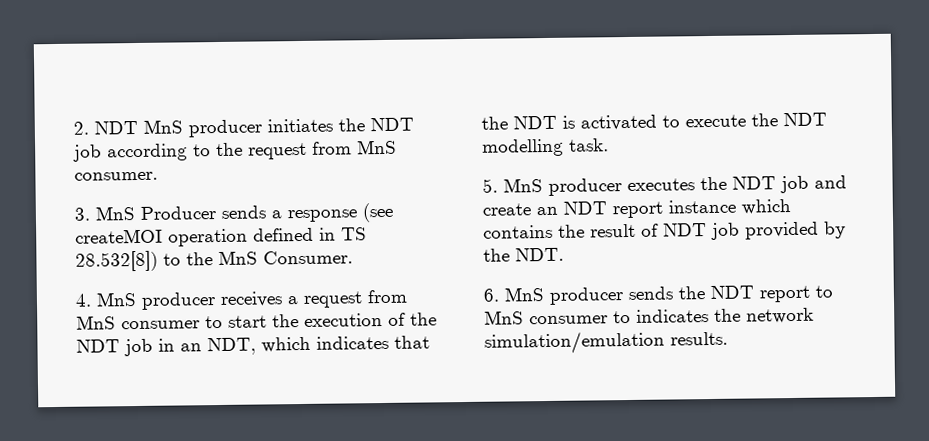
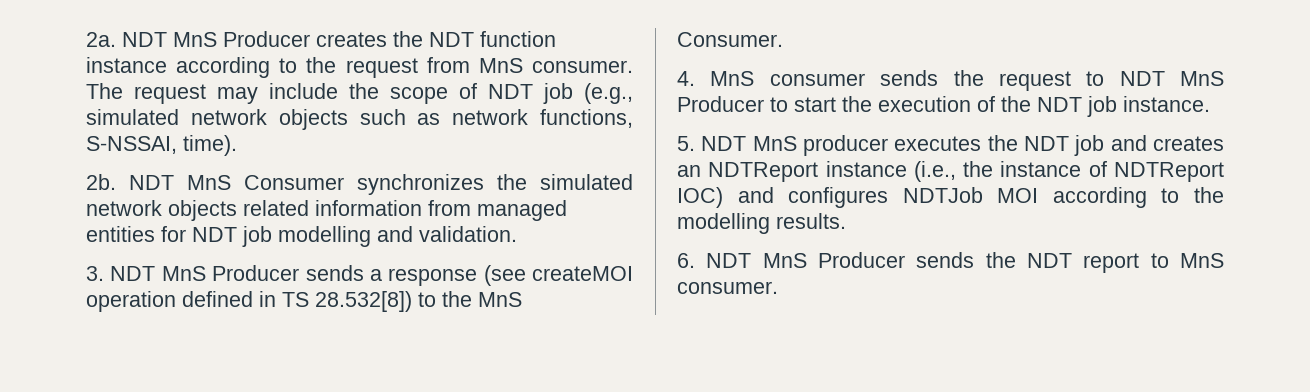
[73,117,414,138] [73,144,102,162] 2. NDT MnS producer initiates the NDT job -> [86,31,556,47] [86,57,167,73] 2a. NDT MnS Producer creates the NDT function instance
(158, 176) none -> [86,83,633,104] [86,109,633,130] [86,135,237,156] [86,174,633,195] [86,200,567,221] [86,226,517,247] The request may include the scope of NDT job (e.g., simulated network objects such as network functions, S-NSSAI, time). // 2b. NDT MnS Consumer synchronizes the simulated network objects related information from managed entities for NDT job modelling and validation.
(90, 214) none -> [110,266,156,281] NDT
[141,289,408,310] [76,315,200,330] producer receives a request from MnS consumer -> [769,70,1224,91] [677,96,764,112] consumer sends the request to NDT MnS Producer
[158,335,430,356] [481,112,827,131] [482,138,609,157] in an NDT, which indicates that the NDT is activated to execute the NDT modelling task. -> [1123,96,1210,112] instance.
(498, 185) none -> [701,136,747,151] NDT
[482,199,791,219] [483,221,846,240] [483,247,564,262] [483,287,624,305] create an NDT report instance which contains the result of NDT job provided by the NDT. // 6. MnS producer -> [1153,136,1224,151] [677,161,1224,182] [677,187,1224,208] [677,213,846,234] [677,252,905,268] creates an NDTReport instance (i.e., the instance of NDTReport IOC) and configures NDTJob MOI according to the modelling results. // 6. NDT MnS Producer
[529,307,814,325] [484,330,728,355] consumer to indicates the network simulation/emulation results. -> [677,281,778,294] consumer.

